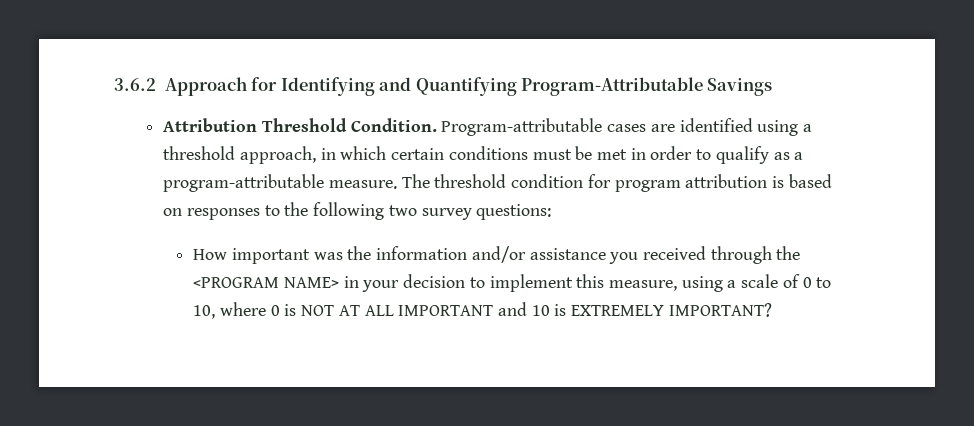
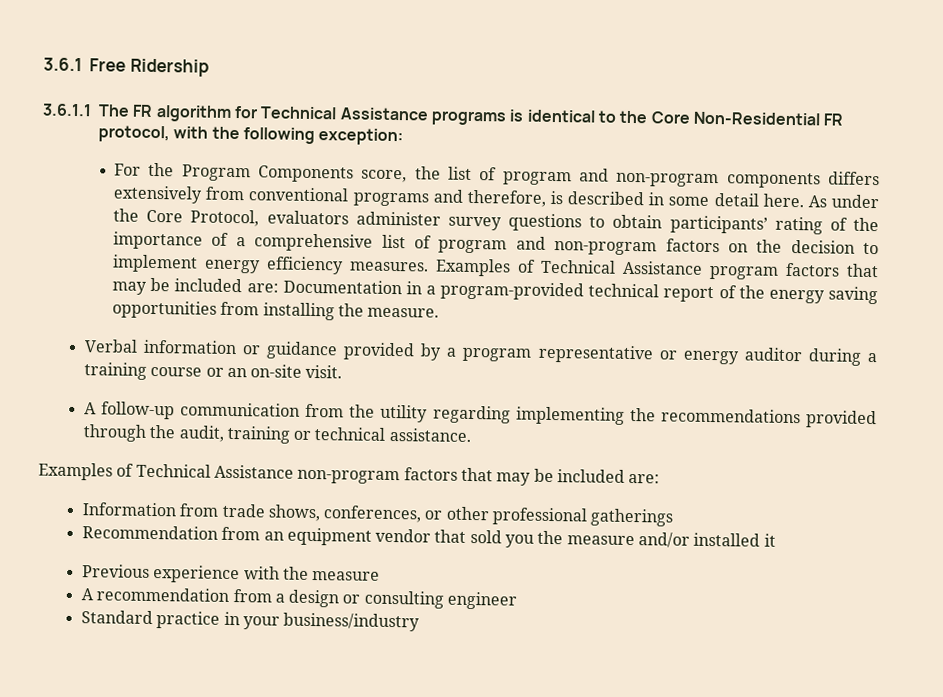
[114,77,773,96] [163,118,813,136] [163,146,804,164] [163,174,832,192] [163,202,552,220] [193,246,801,264] [193,274,832,292] [193,302,772,319] 3.6.2 Approach for Identifying and Quantifying Program-Attributable Savings // Attribution Threshold Condition. Program-attributable cases are identified using a threshold approach, in which certain conditions must be met in order to qualify as a program-attributable measure. The threshold condition for program attribution is based on responses to the following two survey questions: // How important was the information and/or assistance you received through the <PROGRAM NAME> in your decision to implement this measure, using a scale of 0 to 10, where 0 is NOT AT ALL IMPORTANT and 10 is EXTREMELY IMPORTANT? -> [43,57,209,77] [42,103,844,126] [98,125,404,146] [114,162,881,189] [113,185,879,209] [113,208,879,235] [113,231,880,256] [112,254,879,280] [112,277,878,305] [112,300,440,321] [83,339,878,366] [83,362,343,380] [83,401,877,429] [82,424,471,444] [38,462,661,486] [81,502,674,527] [81,525,776,548] [81,564,381,584] [80,587,518,610] [80,610,421,632] 3.6.1 Free Ridership // 3.6.1.1 The FR algorithm for Technical Assistance programs is identical to the Core Non-Residential FR protocol, with the following exception: // For the Program Components score, the list of program and non-program components differs extensively from conventional programs and therefore, is described in some detail here. As under the Core Protocol, evaluators administer survey questions to obtain participants’ rating of the importance of a comprehensive list of program and non-program factors on the decision to implement energy efficiency measures. Examples of Technical Assistance program factors that may be included are: Documentation in a program-provided technical report of the energy saving opportunities from installing the measure. // Verbal information or guidance provided by a program representative or energy auditor during a training course or an on-site visit. // A follow-up communication from the utility regarding implementing the recommendations provided through the audit, training or technical assistance. // Examples of Technical Assistance non-program factors that may be included are: // Information from trade shows, conferences, or other professional gatherings // Recommendation from an equipment vendor that sold you the measure and/or installed it // Previous experience with the measure // A recommendation from a design or consulting engineer // Standard practice in your business/industry

